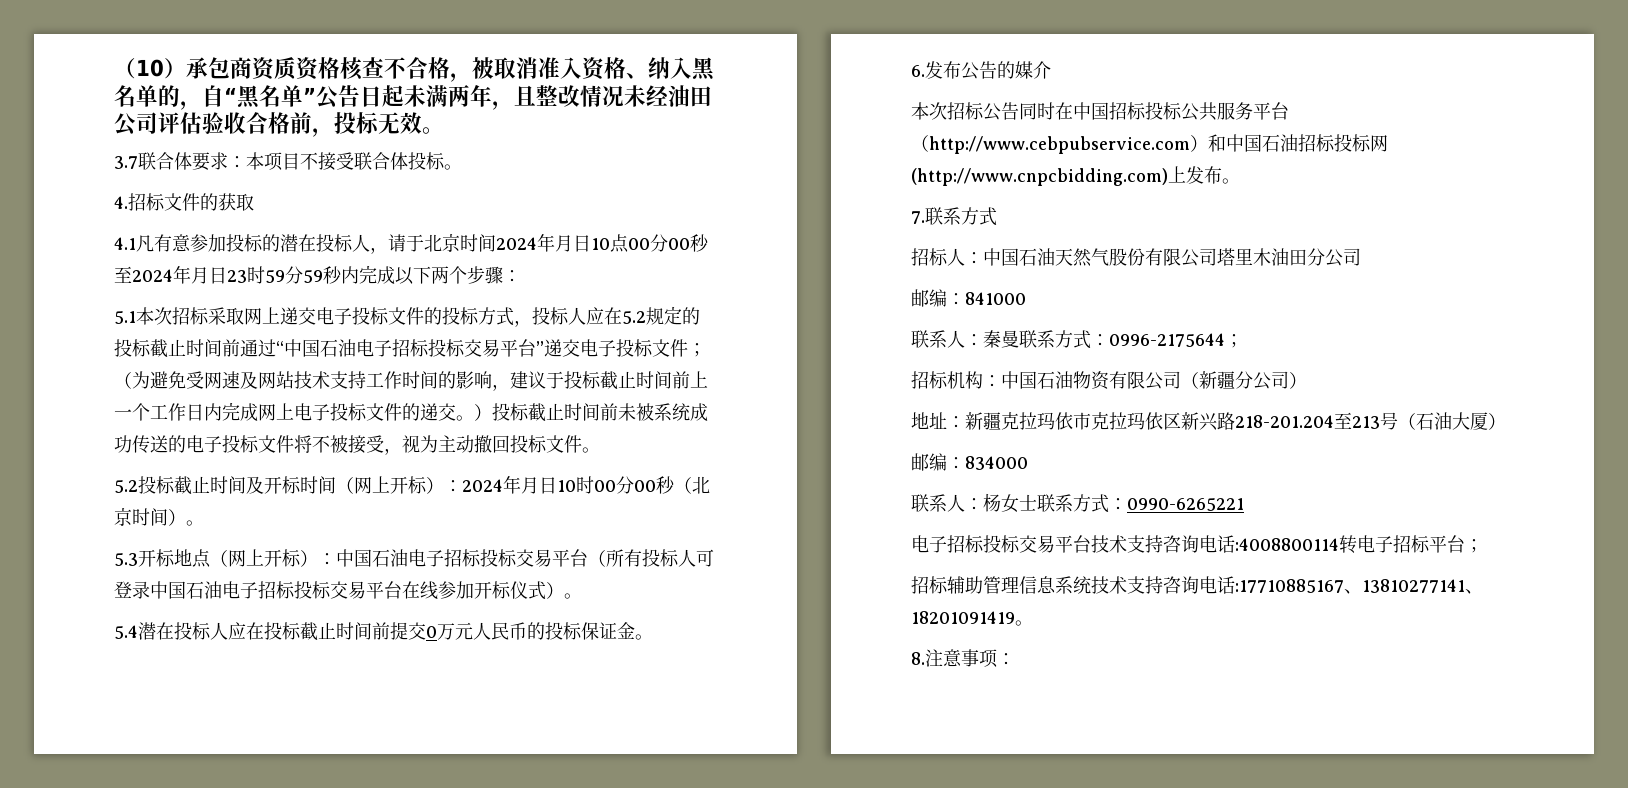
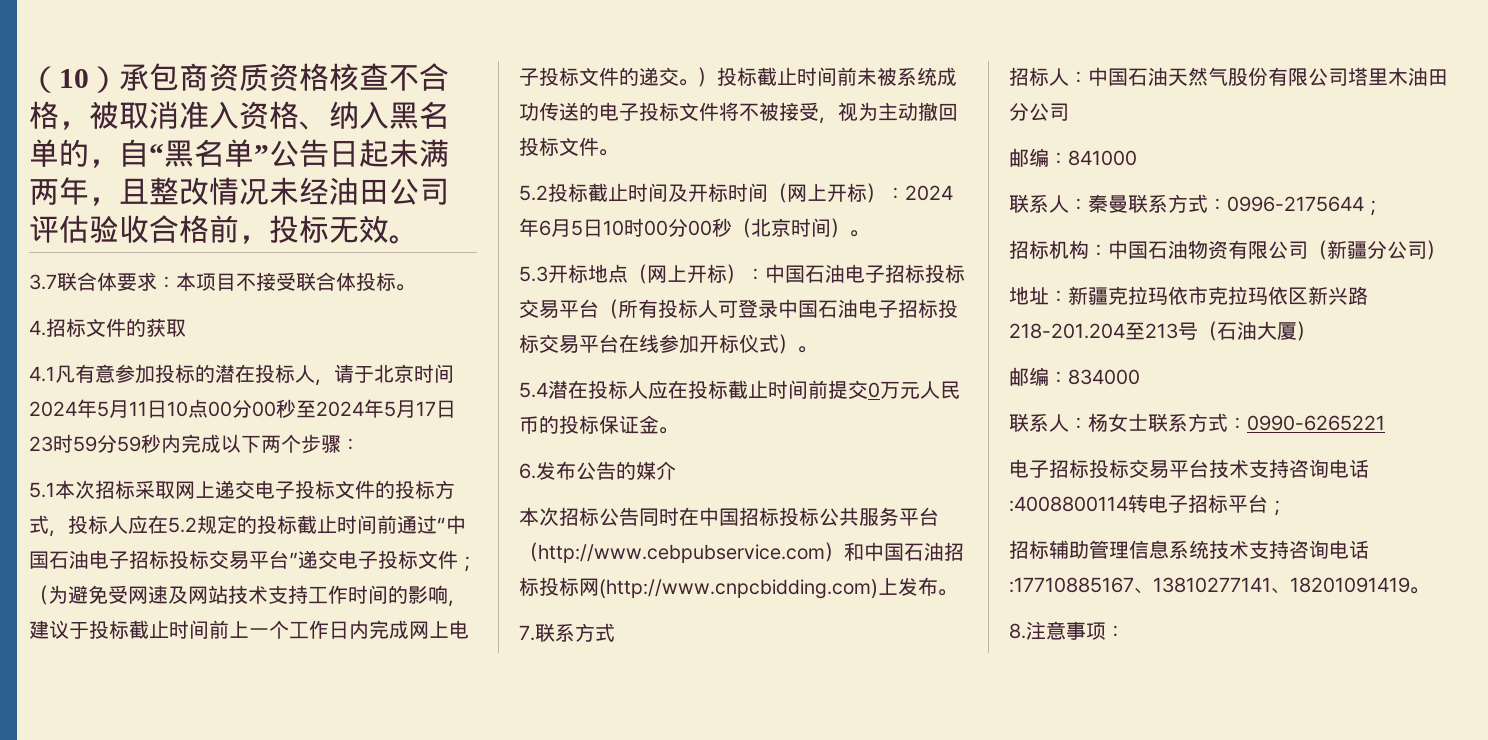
[555,235,573,252] 月 -> [97,400,147,418] 5月11
[191,267,209,284] 月 -> [384,400,436,418] 5月17
[521,477,539,494] 月 -> [539,219,583,237] 6月5

